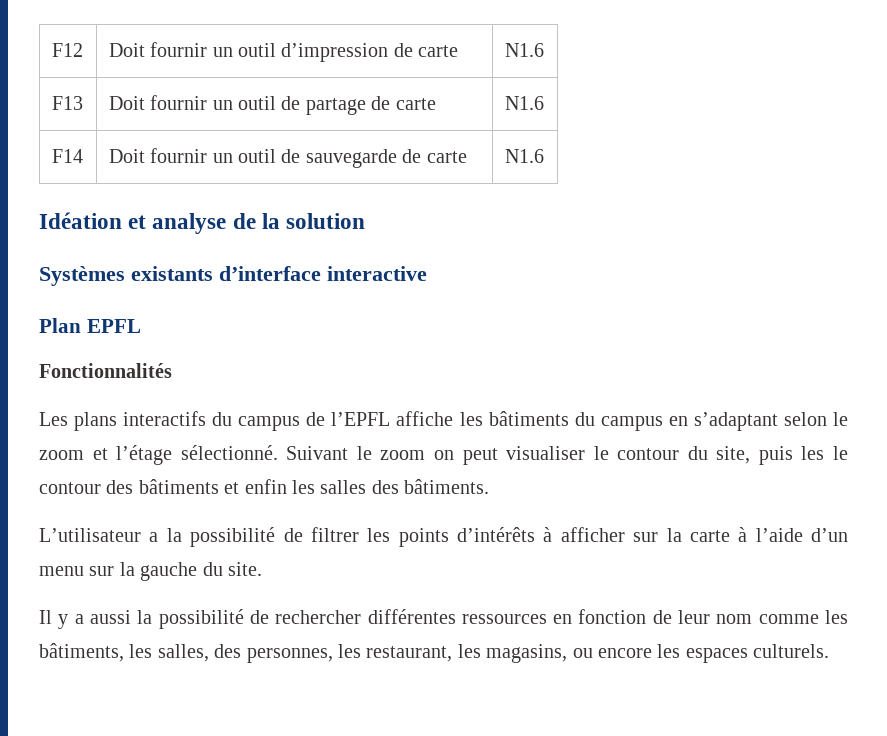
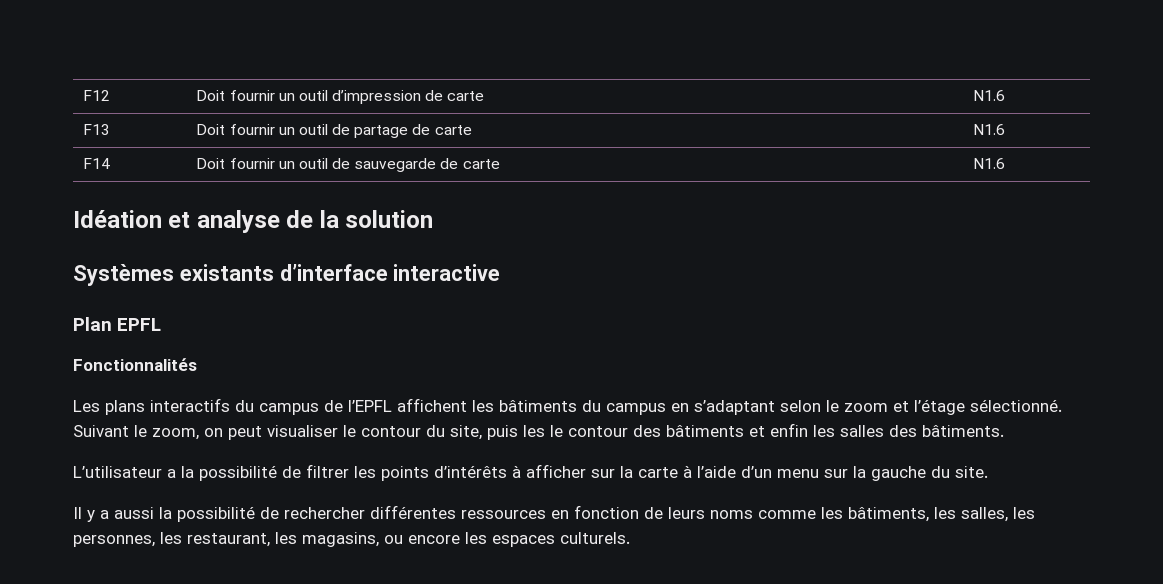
[396,411,454,426] affiche -> [397,398,467,412] affichent
[380,450,426,460] zoom -> [152,428,199,440] zoom,
[678,610,753,624] leur nom -> [668,507,753,519] leurs noms
[214,644,242,658] des -> [1013,507,1035,519] les

